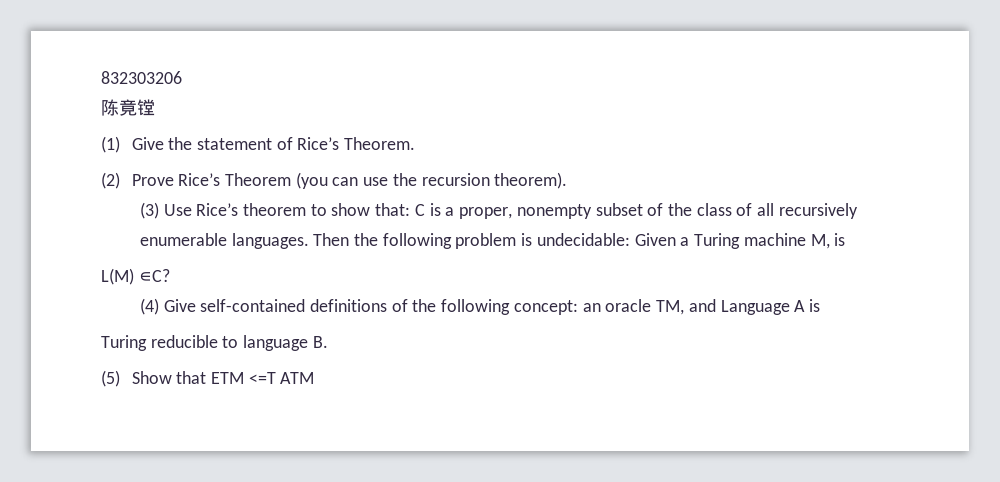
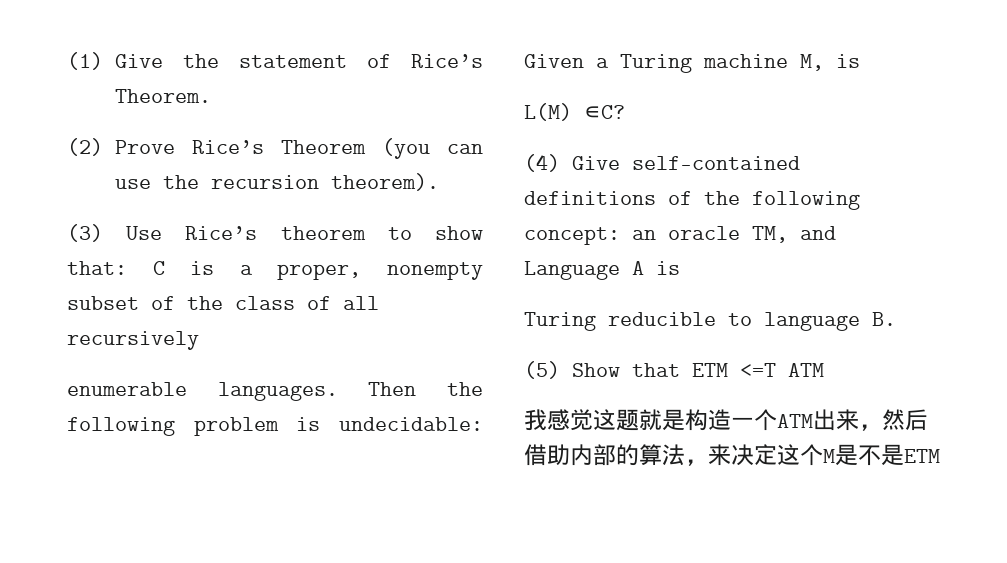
[101,71,182,84] [101,99,155,116] 832303206 // 陈竟镗 // -> (67, 61) none
(315, 378) none -> [524,409,928,431] [524,444,940,466] // 我感觉这题就是构造一个ATM出来，然后借助内部的算法，来决定这个M是不是ETM

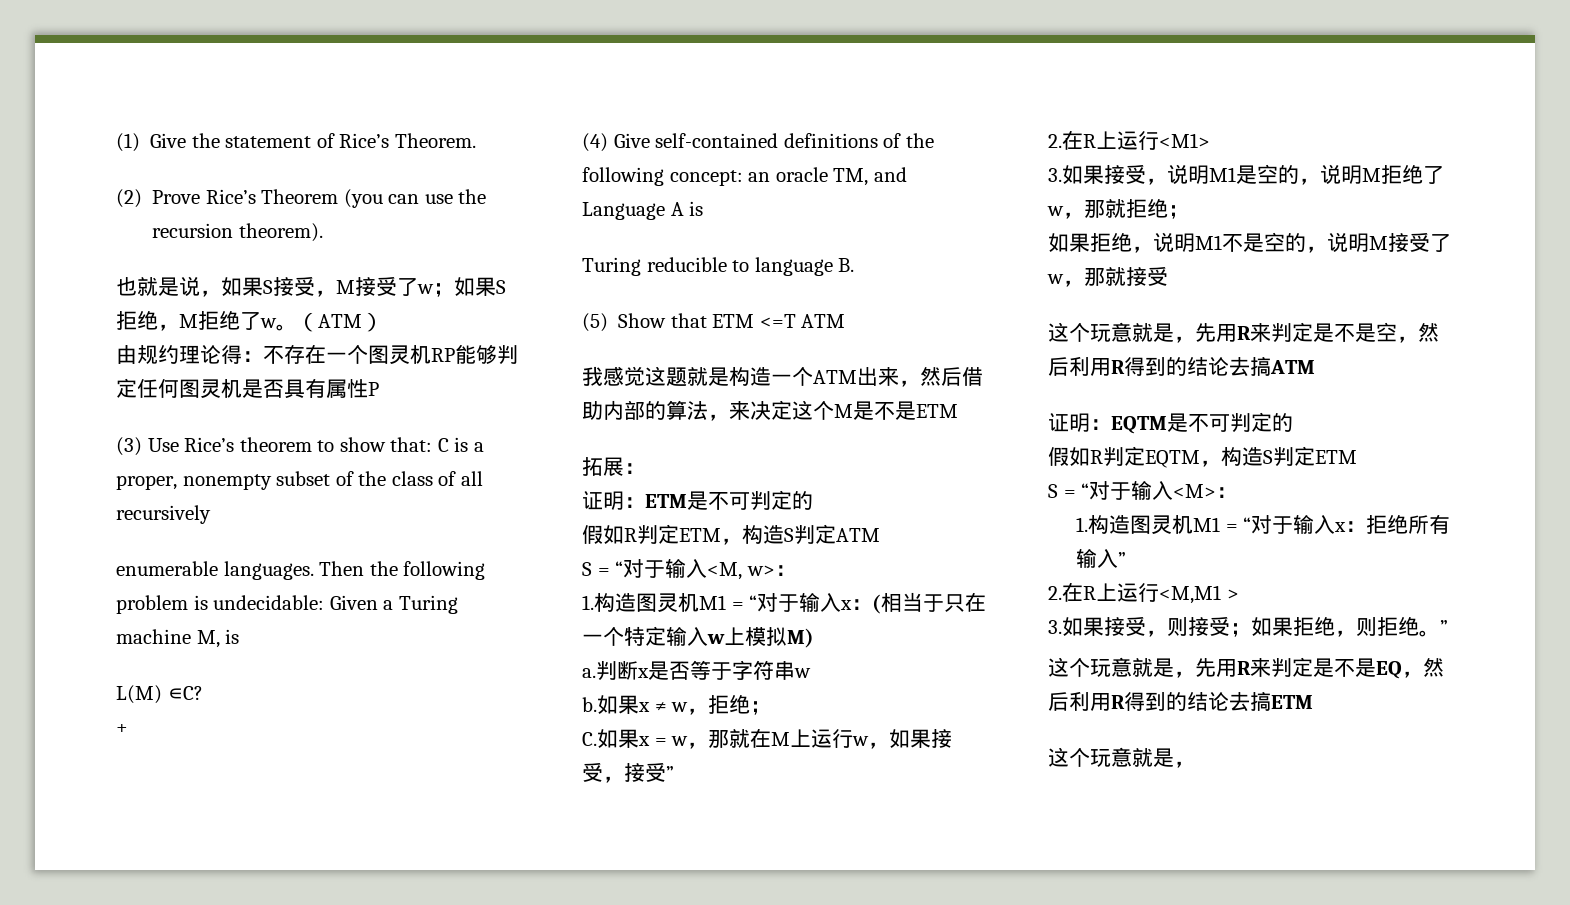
(439, 182) none -> [116,276,506,297] [116,310,383,332] [116,344,518,364] [116,378,379,399] // 也就是说，如果S接受，M接受了w；如果S拒绝，M拒绝了w。（ATM） // 由规约理论得：不存在一个图灵机RP能够判定任何图灵机是否具有属性P
(625, 112) none -> [116,724,128,734] // +
(940, 456) none -> [582,457,645,476] [582,490,813,510] [582,524,880,545] [582,558,796,580] [582,592,987,614] [582,626,814,648] [582,660,811,680] [582,694,772,715] [582,728,953,749] [582,763,674,783] [1048,130,1210,150] [1048,164,1444,185] [1047,198,1189,219] [1048,232,1451,253] [1047,267,1168,287] [1048,322,1439,343] [1048,356,1315,377] [1048,412,1293,434] [1048,446,1357,468] [1048,480,1238,500] [1076,514,1451,534] [1076,548,1127,568] [1048,582,1239,604] [1048,616,1448,637] [1048,657,1444,679] [1048,691,1313,712] [1048,747,1195,768] // 拓展： // 证明：ETM是不可判定的 // 假如R判定ETM，构造S判定ATM // S = “对于输入<M, w>： // 1.构造图灵机M1 = “对于输入x：(相当于只在一个特定输入w上模拟M) // a.判断x是否等于字符串w // b.如果x ≠ w，拒绝； // C.如果x = w，那就在M上运行w，如果接受，接受” // 2.在R上运行<M1> // 3.如果接受，说明M1是空的，说明M拒绝了w，那就拒绝； // 如果拒绝，说明M1不是空的，说明M接受了w，那就接受 // 这个玩意就是，先用R来判定是不是空，然后利用R得到的结论去搞ATM // 证明：EQTM是不可判定的 // 假如R判定EQTM，构造S判定ETM // S = “对于输入<M>： // 1.构造图灵机M1 = “对于输入x：拒绝所有输入” // 2.在R上运行<M,M1 > // 3.如果接受，则接受；如果拒绝，则拒绝。” // 这个玩意就是，先用R来判定是不是EQ，然后利用R得到的结论去搞ETM // 这个玩意就是，

